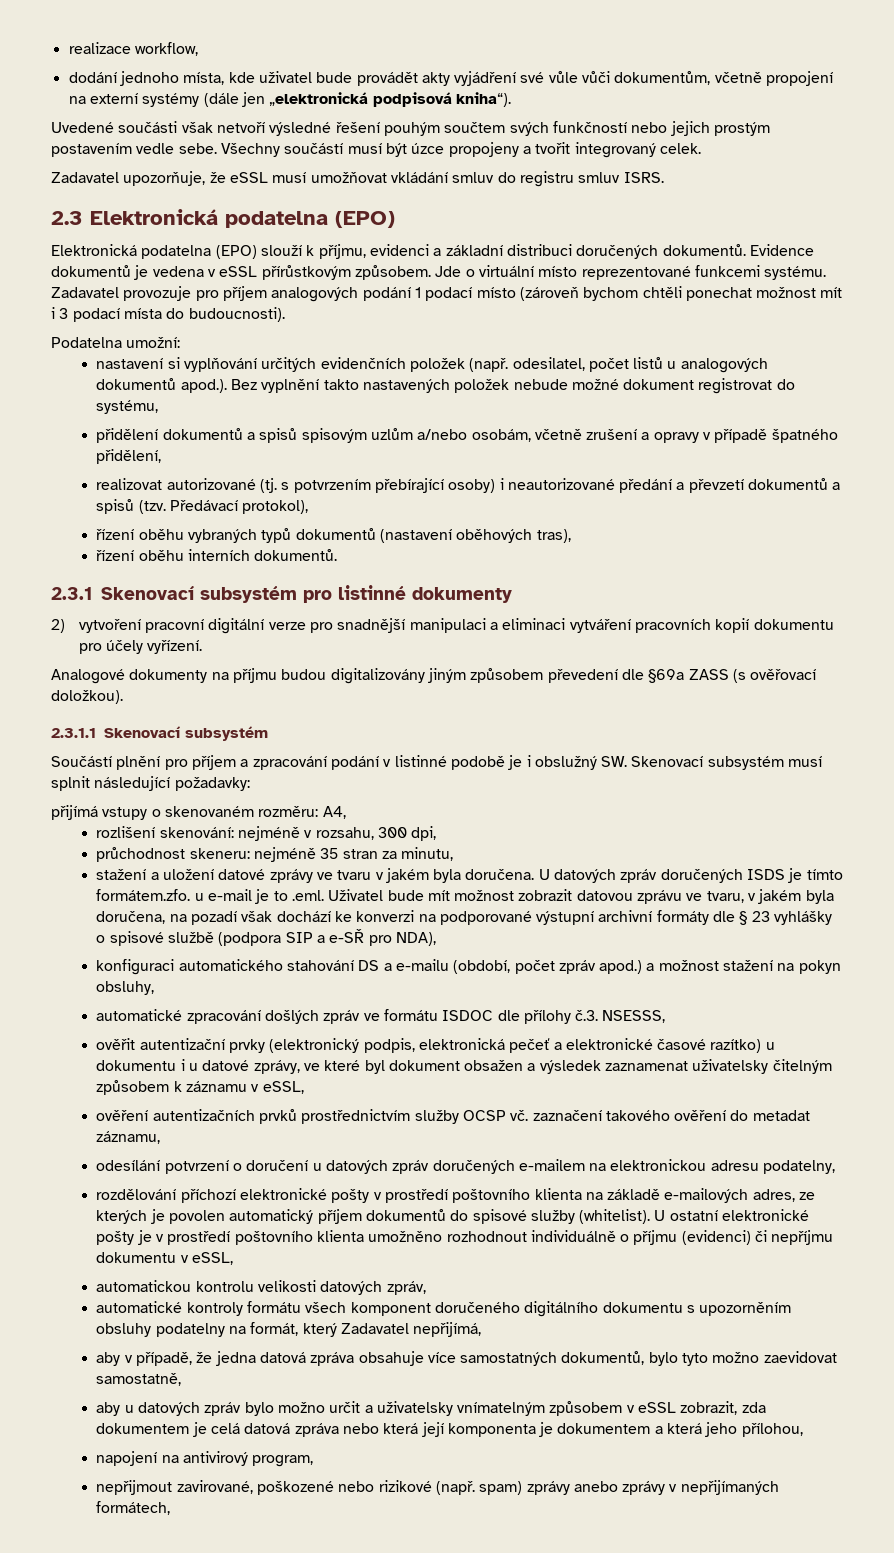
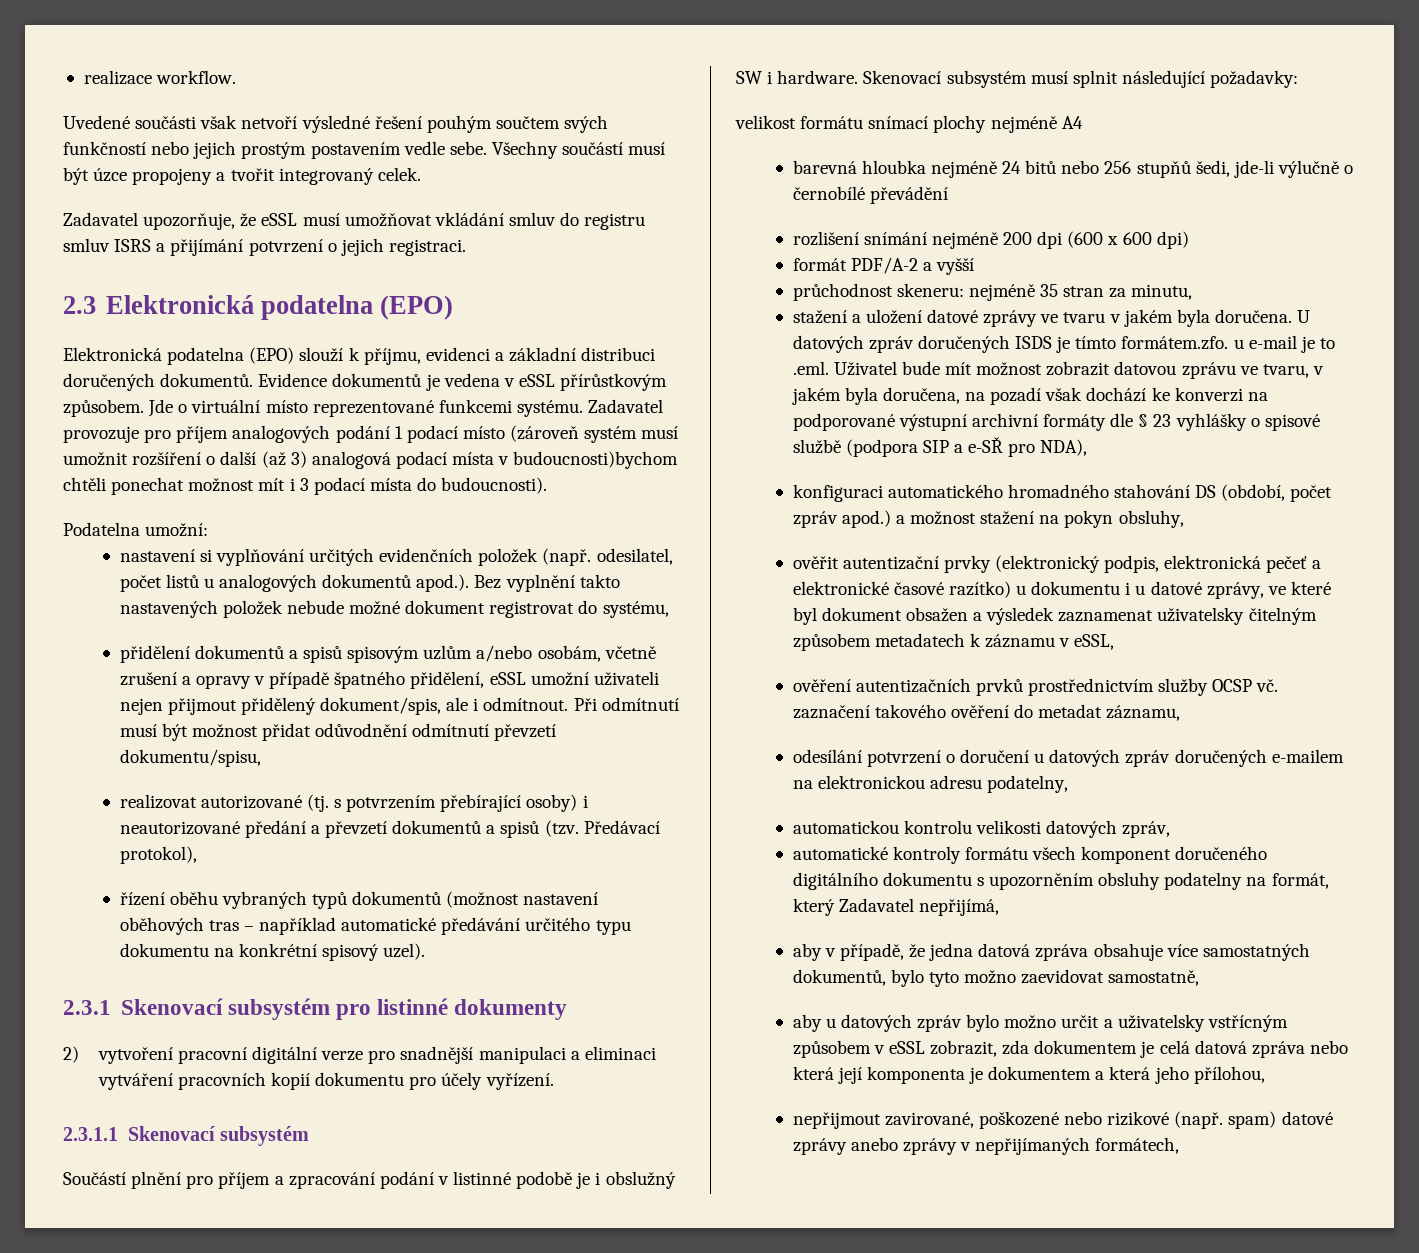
[134,42,198,56] [68,71,834,86] [68,92,511,107] workflow, // dodání jednoho místa, kde uživatel bude provádět akty vyjádření své vůle vůči dokumentům, včetně propojení na externí systémy (dále jen „elektronická podpisová kniha“). -> [156,70,237,84] workflow.
[623,172,664,183] ISRS. -> [114,238,466,256] ISRS a přijímání potvrzení o jejich registraci.
[583,287,639,301] bychom -> [584,426,679,443] [63,451,679,469] systém musí umožnit rozšíření o další (až 3) analogová podací místa v budoucnosti)bychom
(162, 456) none -> [489,671,659,686] [119,697,679,715] [119,723,557,741] [119,749,261,767] eSSL umožní uživateli nejen přijmout přidělený dokument/spis, ale i odmítnout. Při odmítnutí musí být možnost přidat odůvodnění odmítnutí převzetí dokumentu/spisu,
[379,529,571,543] [96,549,338,561] (nastavení oběhových tras), // řízení oběhu interních dokumentů. -> [446,891,599,908] [119,917,631,935] [119,943,426,961] (možnost nastavení oběhových tras – například automatické předávání určitého typu dokumentu na konkrétní spisový uzel).
[51,668,817,684] [51,690,123,704] // Analogové dokumenty na příjmu budou digitalizovány jiným způsobem převedení dle §69a ZASS (s ověřovací doložkou). -> (554, 1081) none
[601,756,628,767] SW. -> [736,70,859,84] SW i hardware.
[51,805,346,820] [96,826,437,841] přijímá vstupy o skenovaném rozměru: A4, // rozlišení skenování: nejméně v rozsahu, 300 dpi, -> [735,115,1083,133] [792,160,1354,178] [792,186,948,204] [792,231,1189,249] [792,257,975,275] velikost formátu snímací plochy nejméně A4 // barevná hloubka nejméně 24 bitů nebo 256 stupňů šedi, jde-li výlučně o černobílé převádění // rozlišení snímání nejméně 200 dpi (600 x 600 dpi) // formát PDF/A-2 a vyšší
(283, 965) none -> [1007,484,1109,498] hromadného
[383,959,449,971] a e-mailu -> (1217, 491) none
[96,1009,666,1024] // automatické zpracování došlých zpráv ve formátu ISDOC dle přílohy č.3. NSESSS, -> (1184, 519) none
(170, 1087) none -> [874,633,965,647] metadatech
[96,1188,816,1203] [96,1209,810,1224] [96,1230,834,1245] [96,1252,233,1265] // rozdělování příchozí elektronické pošty v prostředí poštovního klienta na základě e-mailových adres, ze kterých je povolen automatický příjem dokumentů do spisové služby (whitelist). U ostatní elektronické pošty je v prostředí poštovního klienta umožněno rozhodnout individuálně o příjmu (evidenci) či nepříjmu dokumentu v eSSL, -> (1069, 784) none
[457,1402,546,1416] vnímatelným -> [1207,1015,1288,1032] vstřícným
[96,1451,314,1467] // napojení na antivirový program, -> (1265, 1075) none
(523, 1488) none -> [1281,1111,1333,1125] datové

